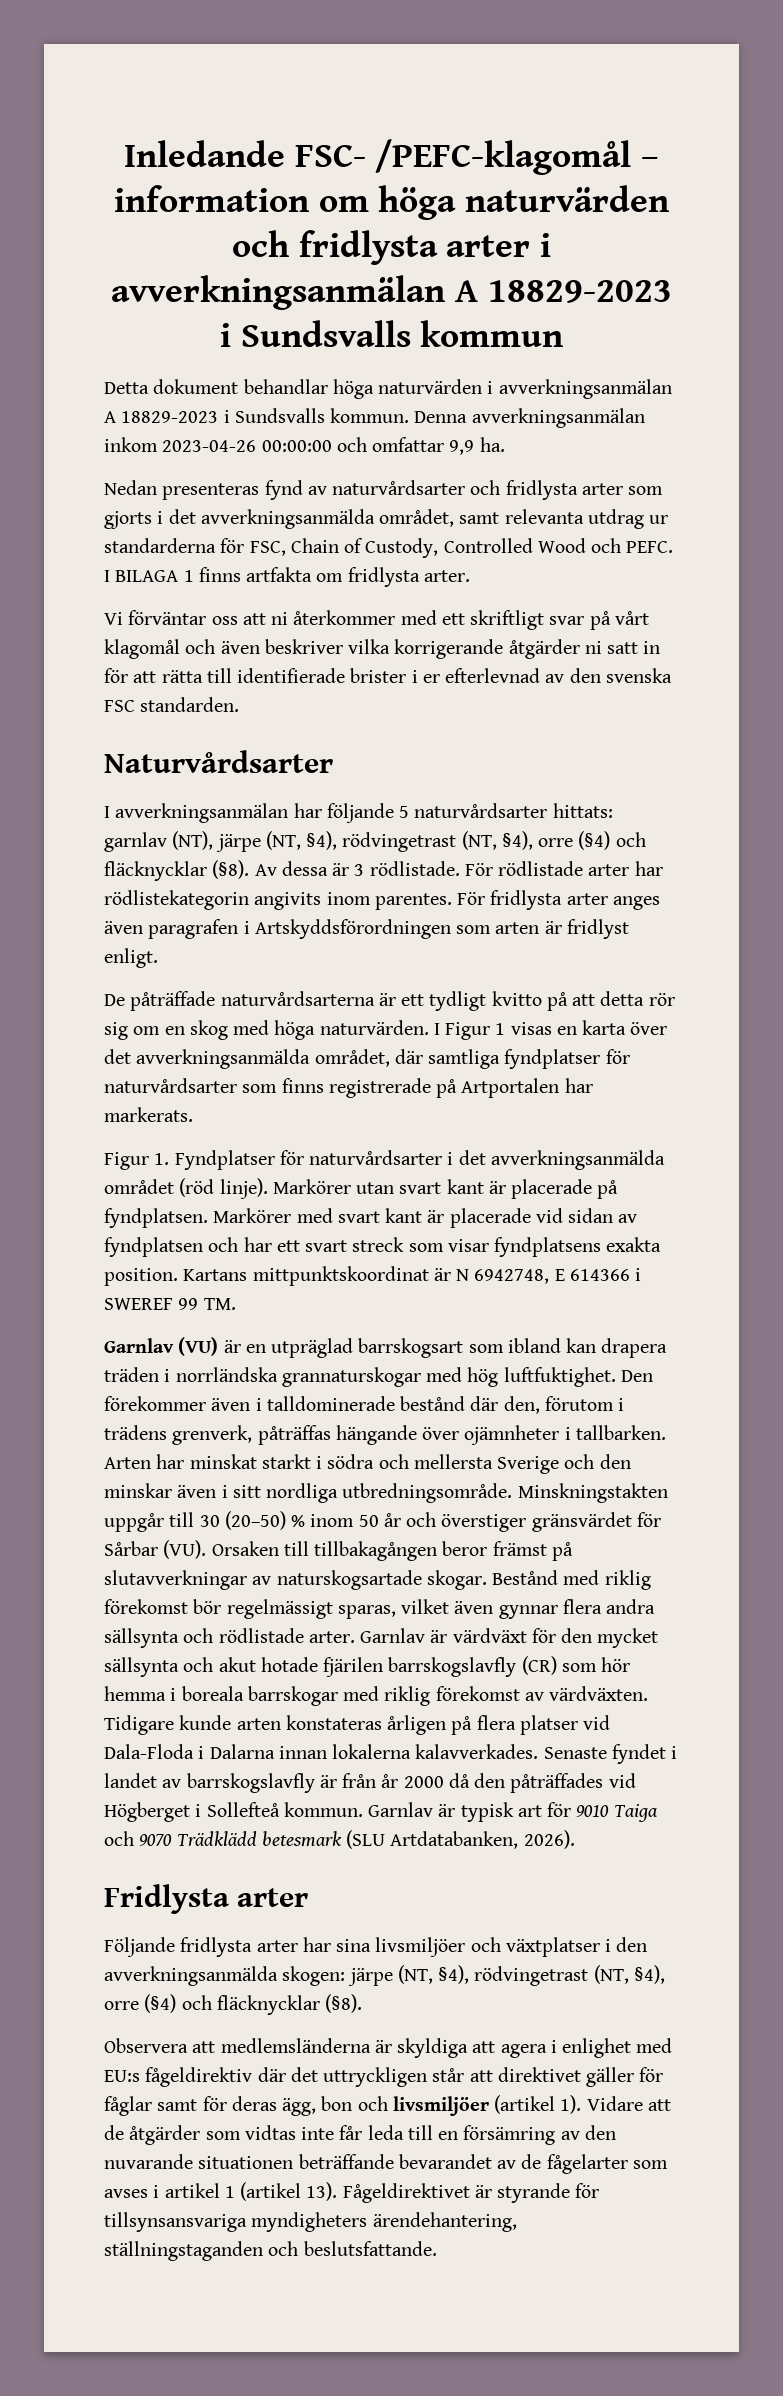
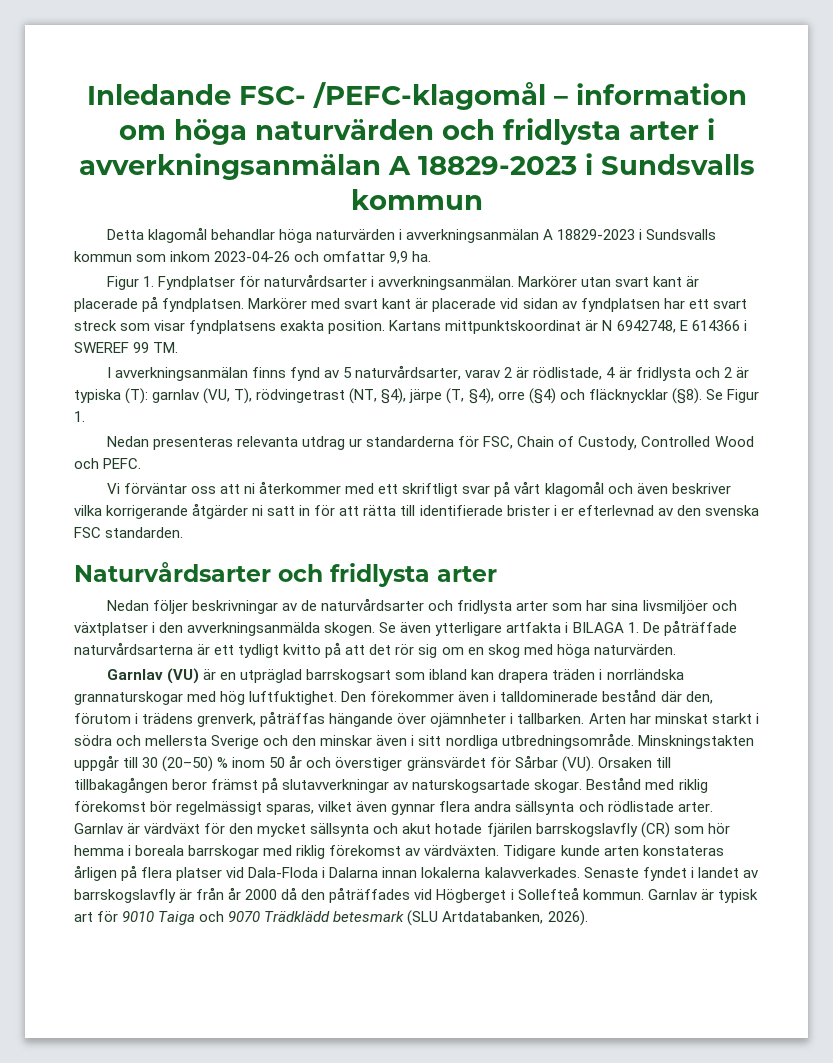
[153,379,239,394] dokument -> [147,227,207,243] klagomål
[330,408,645,428] kommun. Denna avverkningsanmälan -> [74,251,167,262] kommun som
[261,440,332,452] 00:00:00 -> (291, 256) none
[104,480,664,500] [104,509,500,529] Nedan presenteras fynd av naturvårdsarter och fridlysta arter som gjorts i det avverkningsanmälda området, samt -> [106,274,700,290] [74,296,747,312] [74,320,747,334] [74,342,179,353] [106,365,749,381] [74,388,759,404] [74,411,85,422] [106,436,233,450] Figur 1. Fyndplatser för naturvårdsarter i avverkningsanmälan. Markörer utan svart kant är placerade på fyndplatsen. Markörer med svart kant är placerade vid sidan av fyndplatsen har ett svart streck som visar fyndplatsens exakta position. Kartans mittpunktskoordinat är N 6942748, E 614366 i SWEREF 99 TM. // I avverkningsanmälan finns fynd av 5 naturvårdsarter, varav 2 är rödlistade, 4 är fridlysta och 2 är typiska (T): garnlav (VU, T), rödvingetrast (NT, §4), järpe (T, §4), orre (§4) och fläcknycklar (§8). Se Figur 1. // Nedan presenteras
[104,567,470,587] I BILAGA 1 finns artfakta om fridlysta arter. -> (142, 463) none
[104,803,613,823] [104,831,646,852] [104,860,663,881] [104,890,660,910] [104,919,629,939] [104,948,158,968] // I avverkningsanmälan har följande 5 naturvårdsarter hittats: garnlav (NT), järpe (NT, §4), rödvingetrast (NT, §4), orre (§4) och fläcknycklar (§8). Av dessa är 3 rödlistade. För rödlistade arter har rödlistekategorin angivits inom parentes. För fridlysta arter anges även paragrafen i Artskyddsförordningen som arten är fridlyst enligt. // -> [278,563,497,587] [106,598,737,614] [74,622,639,636] och fridlysta arter // Nedan följer beskrivningar av de naturvårdsarter och fridlysta arter som har sina livsmiljöer och växtplatser i den avverkningsanmälda skogen. Se även ytterligare artfakta i BILAGA 1.
[600,991,645,1006] detta -> [369,644,392,655] det
[433,1020,668,1040] [104,1049,630,1069] [104,1078,593,1098] [104,1107,193,1122] [104,1150,665,1170] [104,1178,619,1199] [104,1208,638,1228] [104,1237,662,1257] [104,1266,642,1286] [104,1298,236,1310] I Figur 1 visas en karta över det avverkningsanmälda området, där samtliga fyndplatser för naturvårdsarter som finns registrerade på Artportalen har markerats. // Figur 1. Fyndplatser för naturvårdsarter i det avverkningsanmälda området (röd linje). Markörer utan svart kant är placerade på fyndplatsen. Markörer med svart kant är placerade vid sidan av fyndplatsen och har ett svart streck som visar fyndplatsens exakta position. Kartans mittpunktskoordinat är N 6942748, E 614366 i SWEREF 99 TM. -> (676, 649) none
[104,1884,309,1914] [104,1937,648,1957] [104,1965,665,1986] [104,1994,363,2015] [104,2038,673,2058] [104,2067,664,2087] [104,2095,671,2116] [104,2125,616,2145] [104,2154,668,2174] [104,2182,600,2203] [104,2212,517,2232] [104,2241,437,2261] // Fridlysta arter // Följande fridlysta arter har sina livsmiljöer och växtplatser i den avverkningsanmälda skogen: järpe (NT, §4), rödvingetrast (NT, §4), orre (§4) och fläcknycklar (§8). // Observera att medlemsländerna är skyldiga att agera i enlighet med EU:s fågeldirektiv där det uttryckligen står att direktivet gäller för fåglar samt för deras ägg, bon och livsmiljöer (artikel 1). Vidare att de åtgärder som vidtas inte får leda till en försämring av den nuvarande situationen beträffande bevarandet av de fågelarter som avses i artikel 1 (artikel 13). Fågeldirektivet är styrande för tillsynsansvariga myndigheters ärendehantering, ställningstaganden och beslutsfattande. -> (588, 918) none

